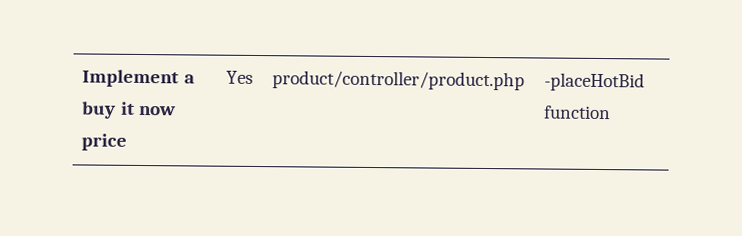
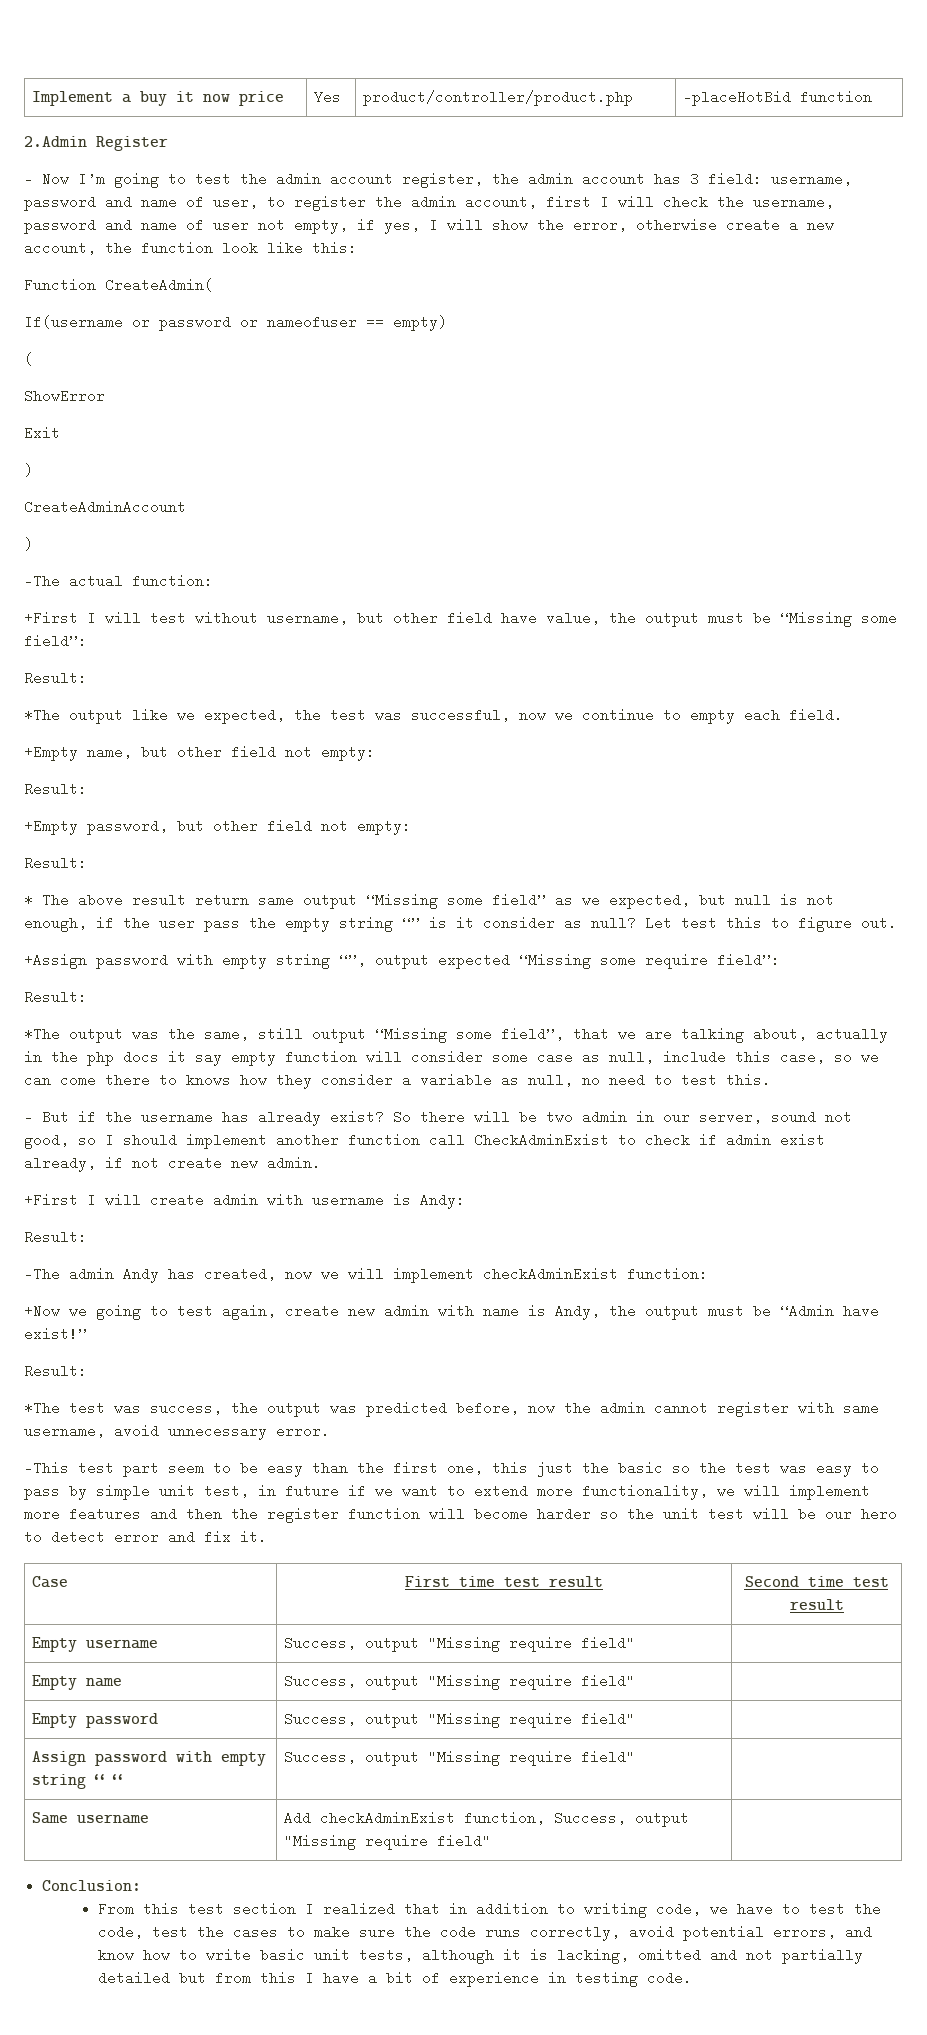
(612, 112) none -> [24,136,168,151] [24,172,852,188] [24,195,834,211] [24,218,834,234] [24,241,357,255] [24,278,213,292] [24,315,447,331] [24,352,33,366] [24,389,105,403] [24,426,60,440] [24,463,33,477] [24,500,186,514] [24,537,33,551] [24,574,213,588] [24,611,897,627] [24,634,87,648] [24,671,87,685] [24,708,843,724] [24,745,375,761] [24,782,87,796] [24,819,411,835] [24,856,87,870] [24,893,834,909] [24,916,897,932] [24,953,780,969] [24,990,87,1004] [24,1027,888,1043] [24,1050,879,1066] [24,1073,771,1089] [24,1110,852,1126] [24,1133,825,1149] [24,1156,321,1172] [24,1193,465,1209] [24,1230,87,1244] [24,1267,708,1283] [24,1304,879,1320] [24,1327,87,1341] [24,1364,87,1378] [24,1401,879,1417] [24,1424,330,1440] [24,1461,879,1477] [24,1484,870,1500] [24,1507,897,1523] [24,1530,267,1544] [32,1576,69,1588] [405,1576,603,1587] [744,1576,889,1587] [789,1599,844,1610] [32,1637,159,1652] [284,1636,636,1652] [32,1675,123,1690] [284,1674,636,1690] [32,1713,159,1728] [284,1712,636,1728] [32,1751,267,1766] [32,1774,123,1789] [284,1750,636,1766] [32,1812,150,1824] [284,1811,690,1827] [284,1834,492,1850] [42,1880,142,1891] [98,1902,882,1918] [98,1925,873,1941] [98,1948,864,1964] [98,1971,693,1987] // 2.Admin Register // - Now I’m going to test the admin account register, the admin account has 3 field: username, password and name of user, to register the admin account, first I will check the username, password and name of user not empty, if yes, I will show the error, otherwise create a new account, the function look like this: // Function CreateAdmin( // If(username or password or nameofuser == empty) // ( // ShowError // Exit // ) // CreateAdminAccount // ) // -The actual function: // +First I will test without username, but other field have value, the output must be “Missing some field”: // Result: // *The output like we expected, the test was successful, now we continue to empty each field. // +Empty name, but other field not empty: // Result: // +Empty password, but other field not empty: // Result: // * The above result return same output “Missing some field” as we expected, but null is not enough, if the user pass the empty string “” is it consider as null? Let test this to figure out. // +Assign password with empty string “”, output expected “Missing some require field”: // Result: // *The output was the same, still output “Missing some field”, that we are talking about, actually in the php docs it say empty function will consider some case as null, include this case, so we can come there to knows how they consider a variable as null, no need to test this. // - But if the username has already exist? So there will be two admin in our server, sound not good, so I should implement another function call CheckAdminExist to check if admin exist already, if not create new admin. // +First I will create admin with username is Andy: // Result: // -The admin Andy has created, now we will implement checkAdminExist function: // +Now we going to test again, create new admin with name is Andy, the output must be “Admin have exist!” // Result: // *The test was success, the output was predicted before, now the admin cannot register with same username, avoid unnecessary error. // -This test part seem to be easy than the first one, this just the basic so the test was easy to pass by simple unit test, in future if we want to extend more functionality, we will implement more features and then the register function will become harder so the unit test will be our hero to detect error and fix it. // Case | First time test result | Second time test result // Empty username | Success, output "Missing require field" | // Empty name | Success, output "Missing require field" | // Empty password | Success, output "Missing require field" | // Assign password with empty string “ “ | Success, output "Missing require field" | // Same username | Add checkAdminExist function, Success, output "Missing require field" | // Conclusion: // From this test section I realized that in addition to writing code, we have to test the code, test the cases to make sure the code runs correctly, avoid potential errors, and know how to write basic unit tests, although it is lacking, omitted and not partially detailed but from this I have a bit of experience in testing code.

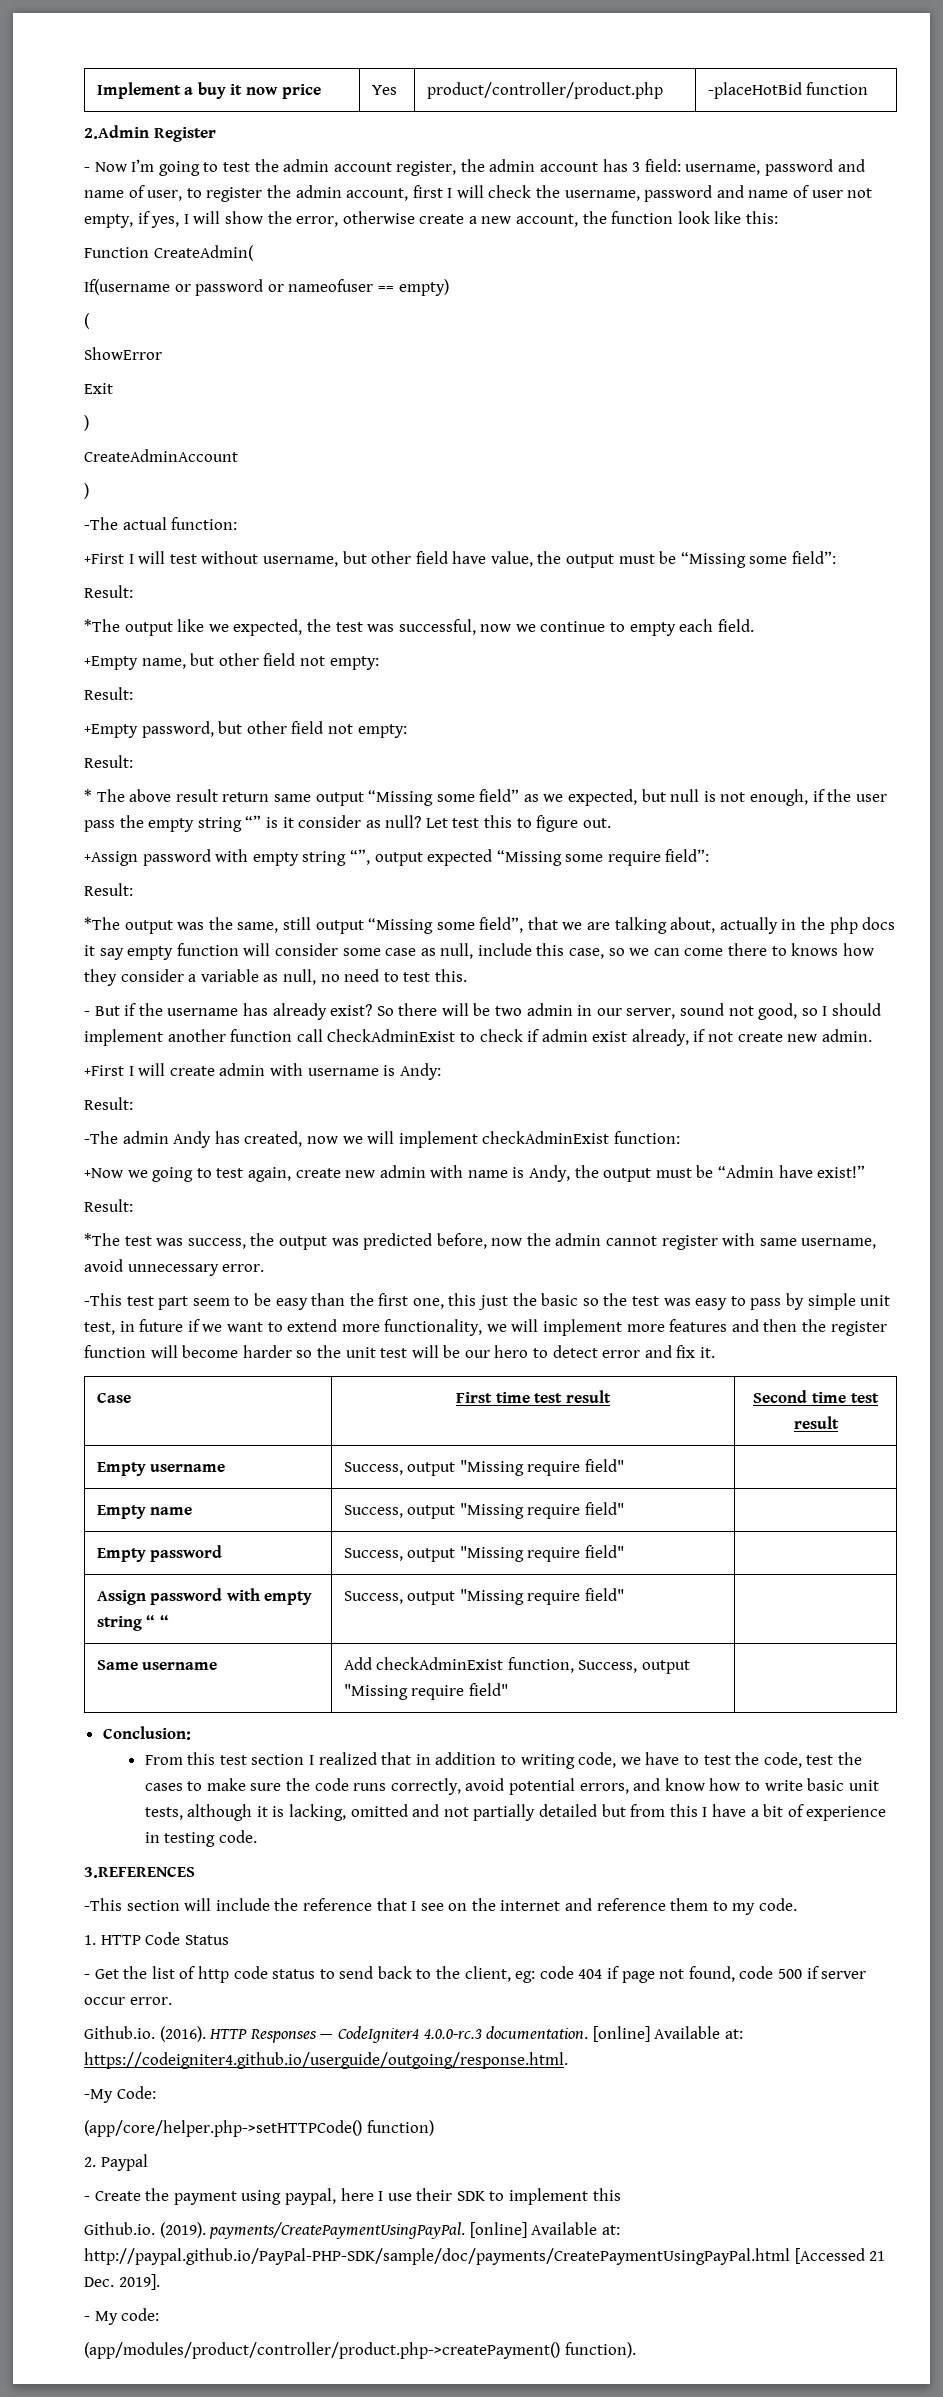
(693, 1978) none -> [84,1866,195,1878] [84,1898,798,1915] [84,1932,229,1945] [84,1966,867,1983] [84,1997,172,2005] [84,2026,743,2043] [84,2052,568,2069] [84,2086,156,2103] [84,2120,434,2137] [84,2154,148,2171] [84,2188,621,2205] [84,2222,620,2239] [84,2248,886,2265] [84,2274,160,2290] [84,2308,160,2325] [84,2342,636,2359] // 3.REFERENCES // -This section will include the reference that I see on the internet and reference them to my code. // 1. HTTP Code Status // - Get the list of http code status to send back to the client, eg: code 404 if page not found, code 500 if server occur error. // Github.io. (2016). HTTP Responses — CodeIgniter4 4.0.0-rc.3 documentation. [online] Available at: https://codeigniter4.github.io/userguide/outgoing/response.html. // -My Code: // (app/core/helper.php->setHTTPCode() function) // 2. Paypal // - Create the payment using paypal, here I use their SDK to implement this // Github.io. (2019). payments/CreatePaymentUsingPayPal. [online] Available at: http://paypal.github.io/PayPal-PHP-SDK/sample/doc/payments/CreatePaymentUsingPayPal.html [Accessed 21 Dec. 2019]. // - My code: // (app/modules/product/controller/product.php->createPayment() function).

